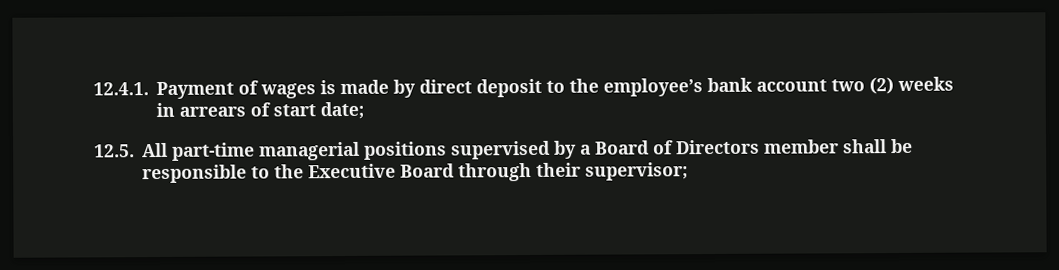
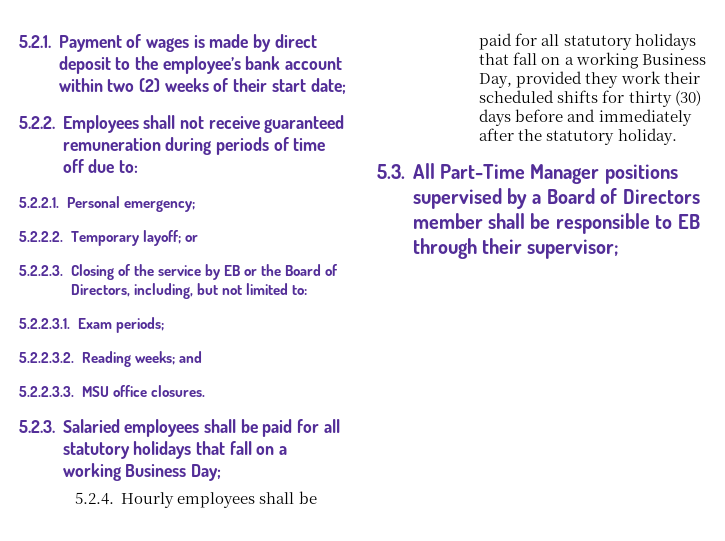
[93,82,149,96] 12.4.1. -> [19,35,51,48] 5.2.1.
(827, 85) none -> [58,78,103,92] within
[155,102,271,118] in arrears of -> [213,78,268,92] of their
[94,141,360,161] 12.5. All part-time managerial -> [19,115,345,133] [62,137,326,155] [62,159,138,173] [19,196,195,212] [19,230,198,246] [19,264,338,280] [70,283,307,299] [19,317,164,333] [19,351,202,367] [19,385,205,397] [19,419,340,437] [62,441,288,459] [62,463,221,481] [74,491,317,508] [479,33,696,50] [479,52,706,69] [479,71,700,88] [479,90,701,107] [479,109,692,126] [479,128,677,145] [377,163,600,184] 5.2.2. Employees shall not receive guaranteed remuneration during periods of time off due to: // 5.2.2.1. Personal emergency; // 5.2.2.2. Temporary layoff; or // 5.2.2.3. Closing of the service by EB or the Board of Directors, including, but not limited to: // 5.2.2.3.1. Exam periods; // 5.2.2.3.2. Reading weeks; and // 5.2.2.3.3. MSU office closures. // 5.2.3. Salaried employees shall be paid for all statutory holidays that fall on a working Business Day; // 5.2.4. Hourly employees shall be paid for all statutory holidays that fall on a working Business Day, provided they work their scheduled shifts for thirty (30) days before and immediately after the statutory holiday. // 5.3. All Part-Time Manager
[273,163,455,179] the Executive Board -> [677,214,700,229] EB

